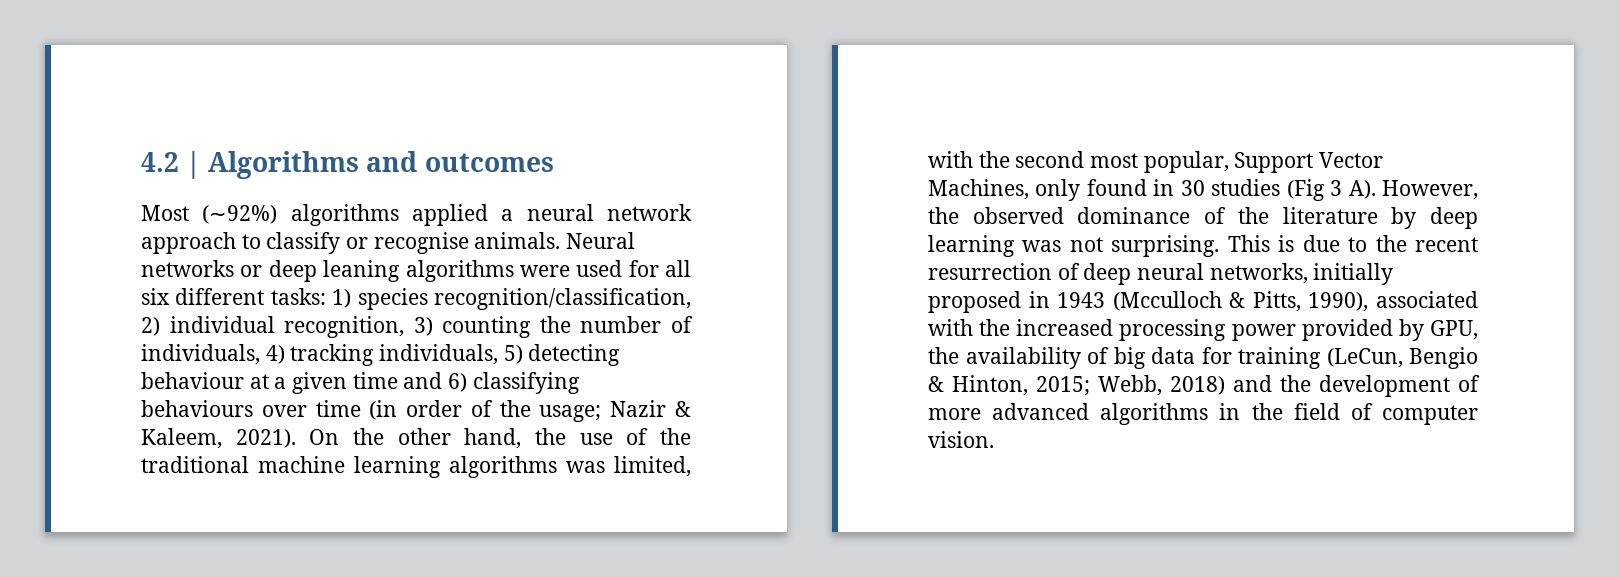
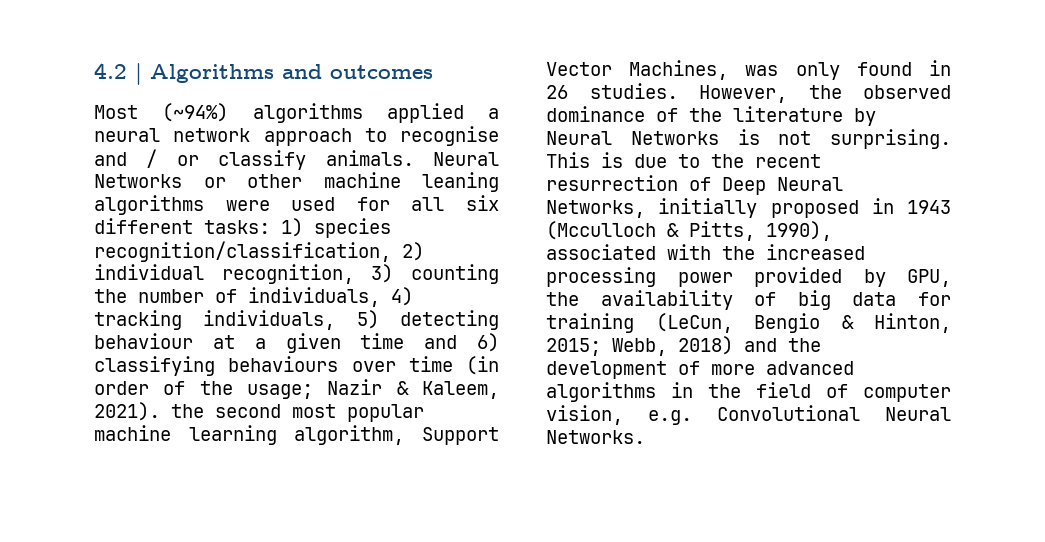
[202,205,278,224] (∼92%) -> [162,103,229,122] (∼94%)
[266,232,636,254] [141,260,317,282] classify or recognise animals. Neural networks or deep -> [400,126,499,146] [94,149,499,170] [94,172,401,188] recognise and / or classify animals. Neural Networks or other machine
[309,428,691,449] [141,456,691,478] [928,151,1229,173] On the other hand, the use of the traditional machine learning algorithms was limited, with the second most popular, -> [171,404,424,422] [94,425,405,445] the second most popular machine learning algorithm,
(1029, 189) none -> [745,65,779,76] was
[1180,179,1376,201] 30 studies (Fig 3 A). -> [546,83,678,99] 26 studies.
[1430,207,1478,229] [928,235,1062,257] deep learning was -> [546,129,760,145] Neural Networks is
[1083,263,1308,285] deep neural networks, -> [722,177,843,195] [546,200,645,218] Deep Neural Networks,
[928,431,994,448] vision. -> [546,405,951,425] [546,430,645,444] vision, e.g. Convolutional Neural Networks.

